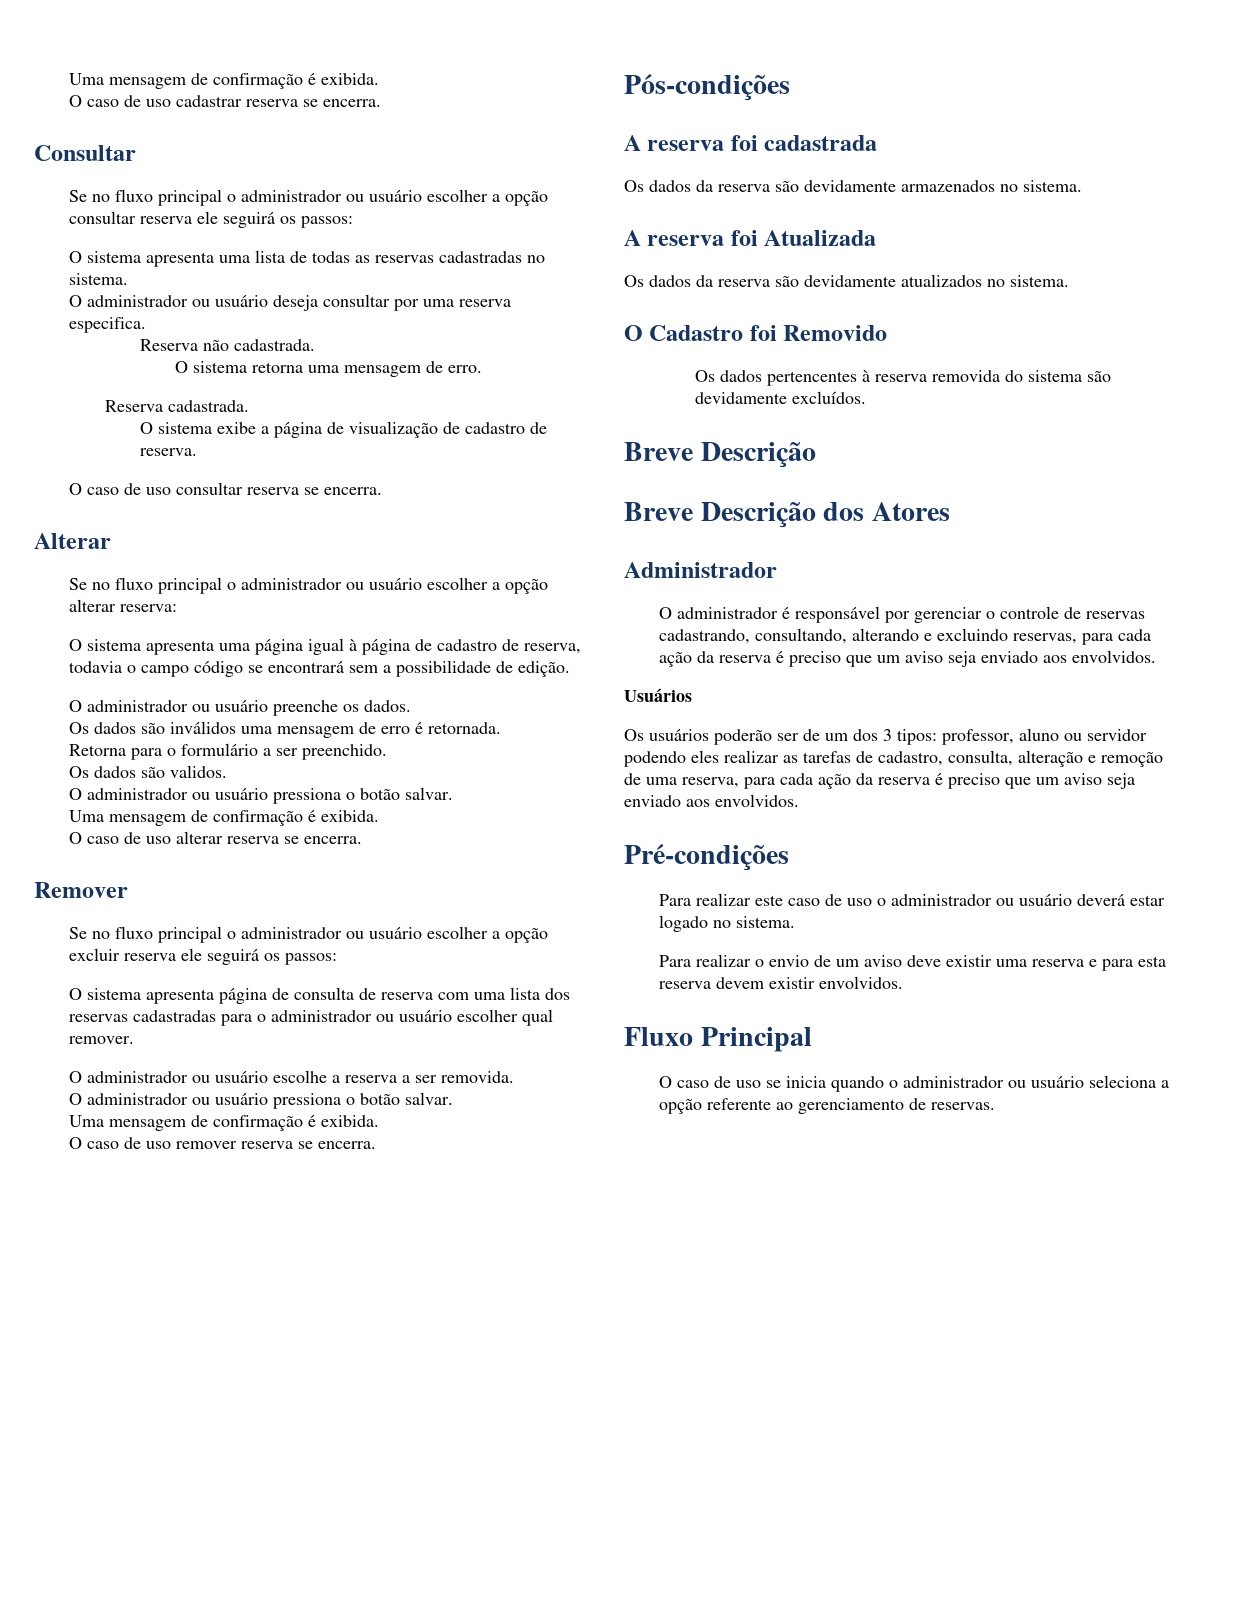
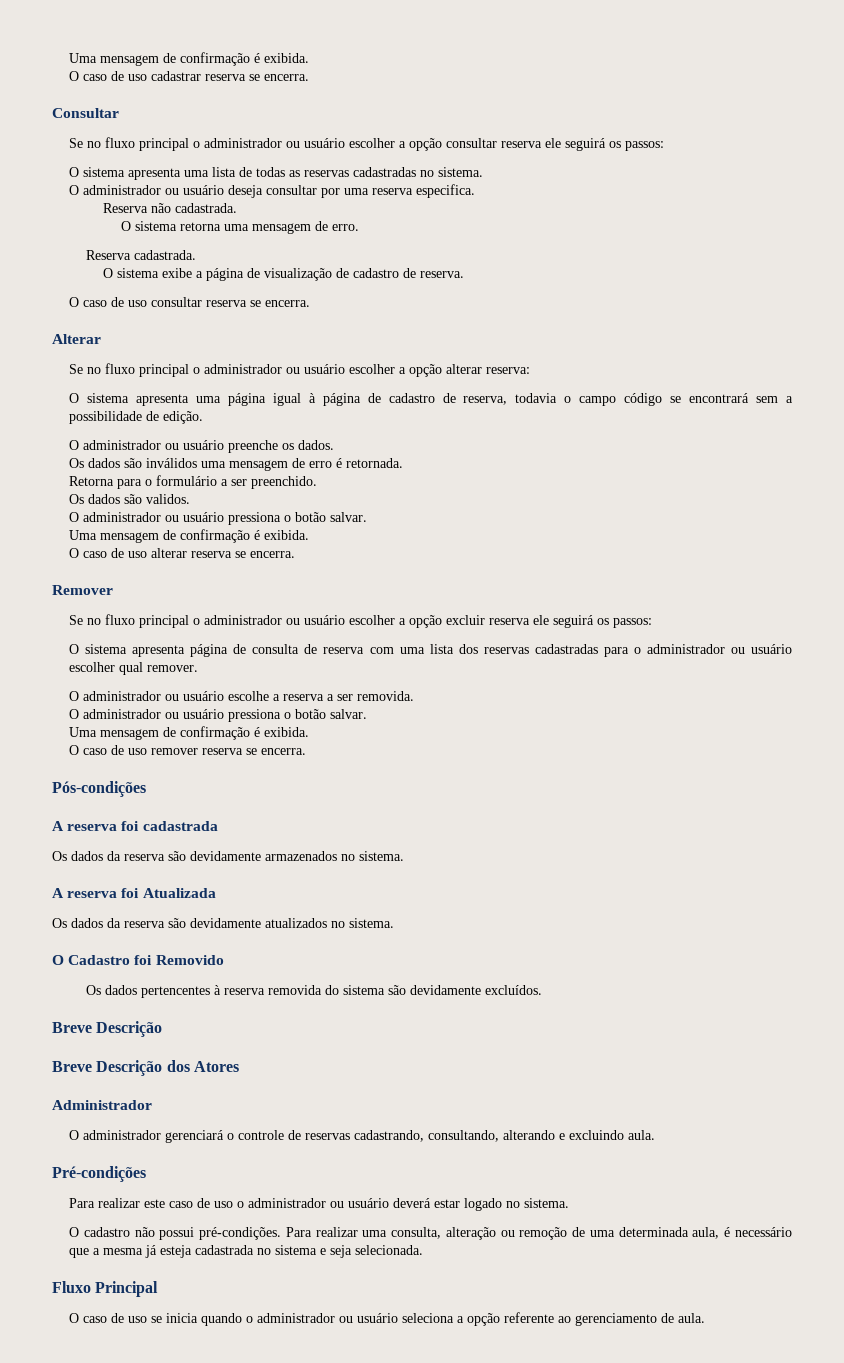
[782,606,983,623] é responsável por gerenciar -> [165,1130,225,1143] gerenciará
[1013,629,1152,645] [659,650,1157,667] [624,688,692,702] [624,728,1147,745] [624,750,1163,767] [624,773,1135,789] [624,794,799,807] reservas, para cada ação da reserva é preciso que um aviso seja enviado aos envolvidos. // Usuários // Os usuários poderão ser de um dos 3 tipos: professor, aluno ou servidor podendo eles realizar as tarefas de cadastro, consulta, alteração e remoção de uma reserva, para cada ação da reserva é preciso que um aviso seja enviado aos envolvidos. -> [628,1130,656,1140] aula.
[659,954,1167,971] [659,976,904,989] Para realizar o envio de um aviso deve existir uma reserva e para esta reserva devem existir envolvidos. -> [69,1227,793,1240] [69,1245,424,1258] O cadastro não possui pré-condições. Para realizar uma consulta, alteração ou remoção de uma determinada aula, é necessário que a mesma já esteja cadastrada no sistema e seja selecionada.
[931,1102,996,1110] reservas. -> [678,1313,706,1323] aula.

